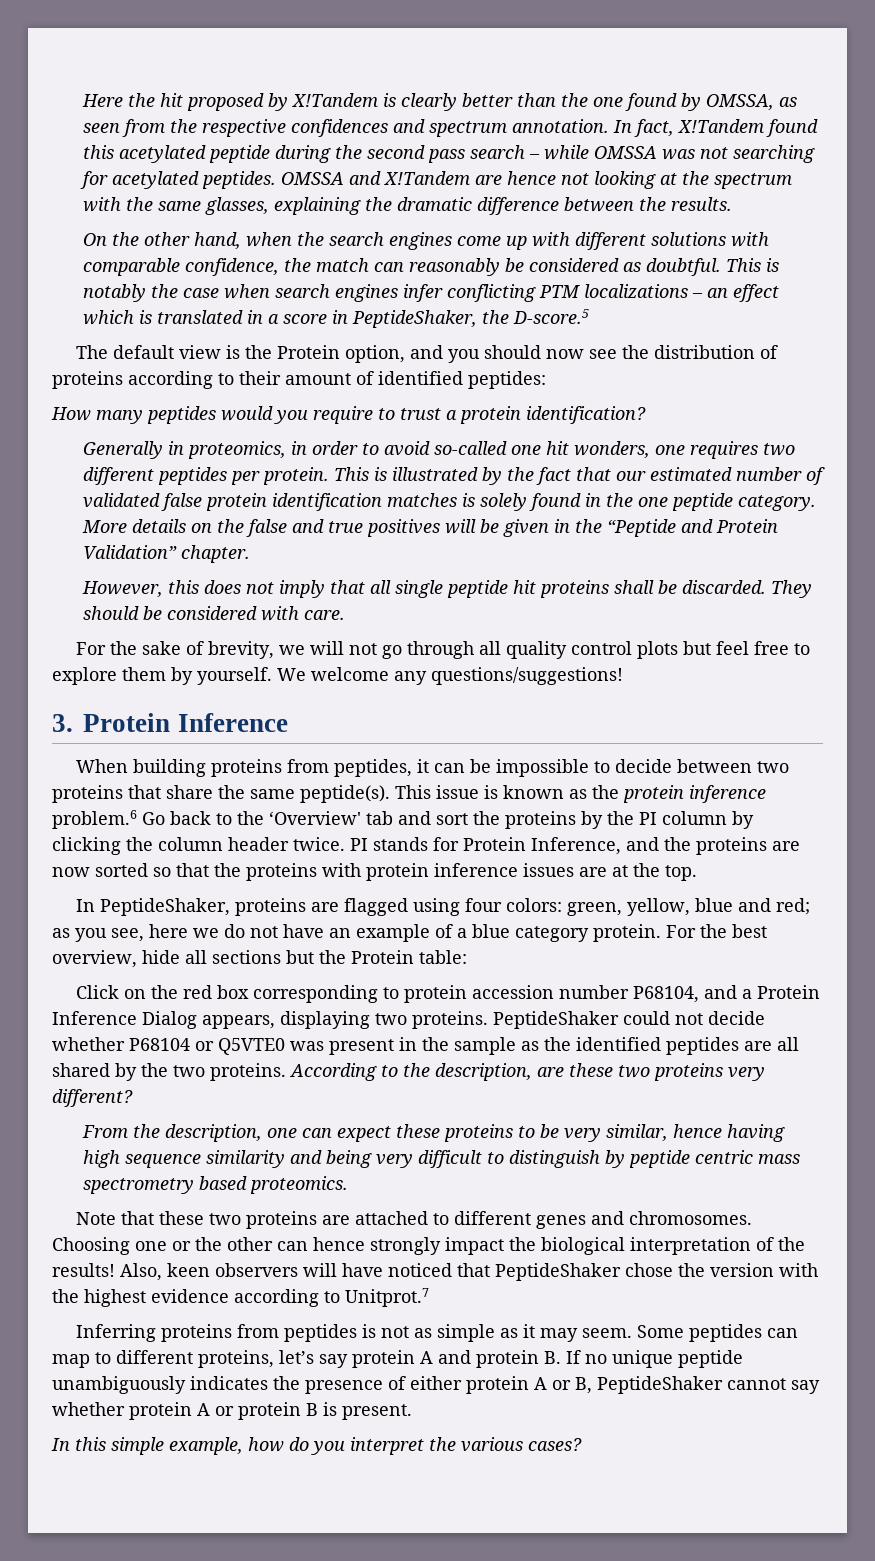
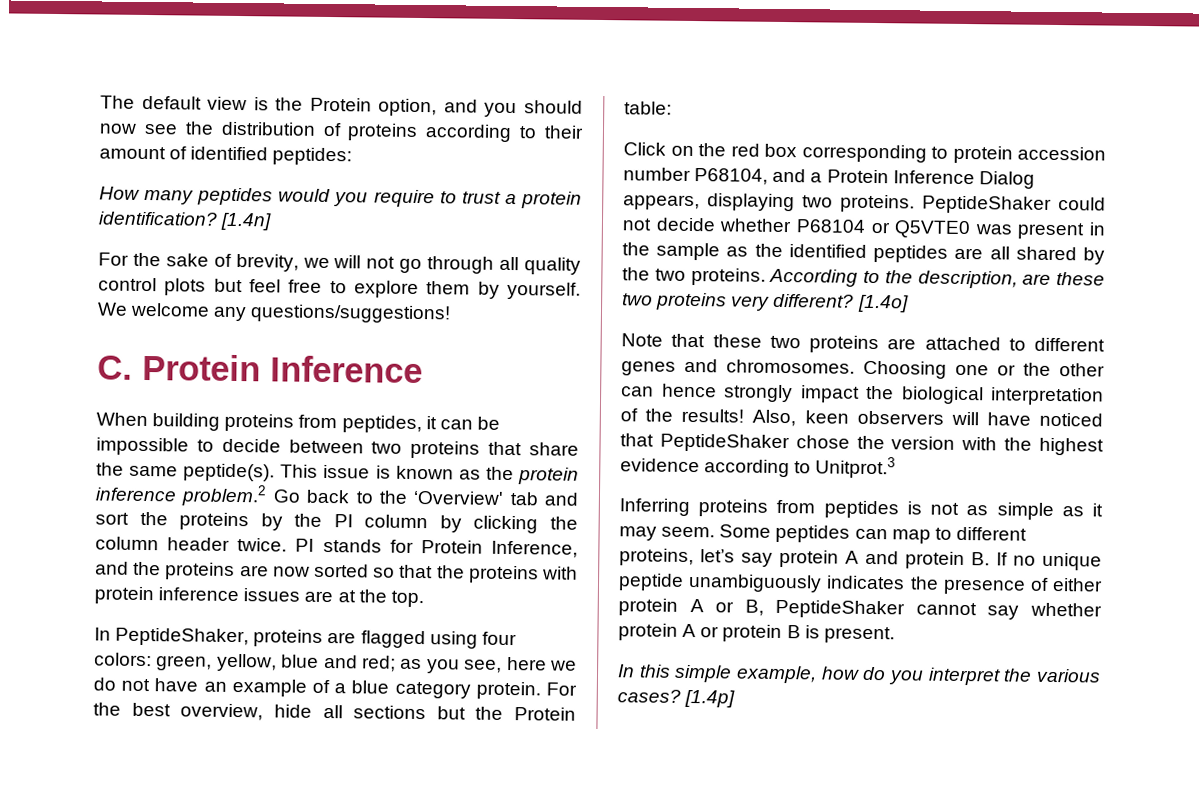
[82,93,798,111] [83,119,819,137] [83,145,816,163] [80,171,793,189] [83,197,733,215] [83,232,770,250] [83,258,780,276] [83,284,780,302] [83,309,590,328] Here the hit proposed by X!Tandem is clearly better than the one found by OMSSA, as seen from the respective confidences and spectrum annotation. In fact, X!Tandem found this acetylated peptide during the second pass search – while OMSSA was not searching for acetylated peptides. OMSSA and X!Tandem are hence not looking at the spectrum with the same glasses, explaining the dramatic difference between the results. // On the other hand, when the search engines come up with different solutions with comparable confidence, the match can reasonably be considered as doubtful. This is notably the case when search engines infer conflicting PTM localizations – an effect which is translated in a score in PeptideShaker, the D-score.5 // -> (100, 102) none
[83,441,796,459] [83,467,826,485] [83,493,817,511] [82,519,779,537] [83,545,251,563] [82,580,813,598] [83,606,346,621] // Generally in proteomics, in order to avoid so-called one hit wonders, one requires two different peptides per protein. This is illustrated by the fact that our estimated number of validated false protein identification matches is solely found in the one peptide category. More details on the false and true positives will be given in the “Peptide and Protein Validation” chapter. // However, this does not imply that all single peptide hit proteins shall be discarded. They should be considered with care. -> [220,212,273,231] [1.4n]
[52,714,73,732] 3. -> [97,355,133,380] C.
[52,810,137,829] problem.6 -> [181,484,268,507] problem.2
[82,1124,786,1142] [83,1150,801,1168] [83,1176,349,1194] // From the description, one can expect these proteins to be very similar, hence having high sequence similarity and being very difficult to distinguish by peptide centric mass spectrometry based proteomics. -> [857,294,909,313] [1.4o]
[345,1288,429,1307] Unitprot.7 -> [815,456,897,479] Unitprot.3
(582, 1444) none -> [684,689,736,708] [1.4p]

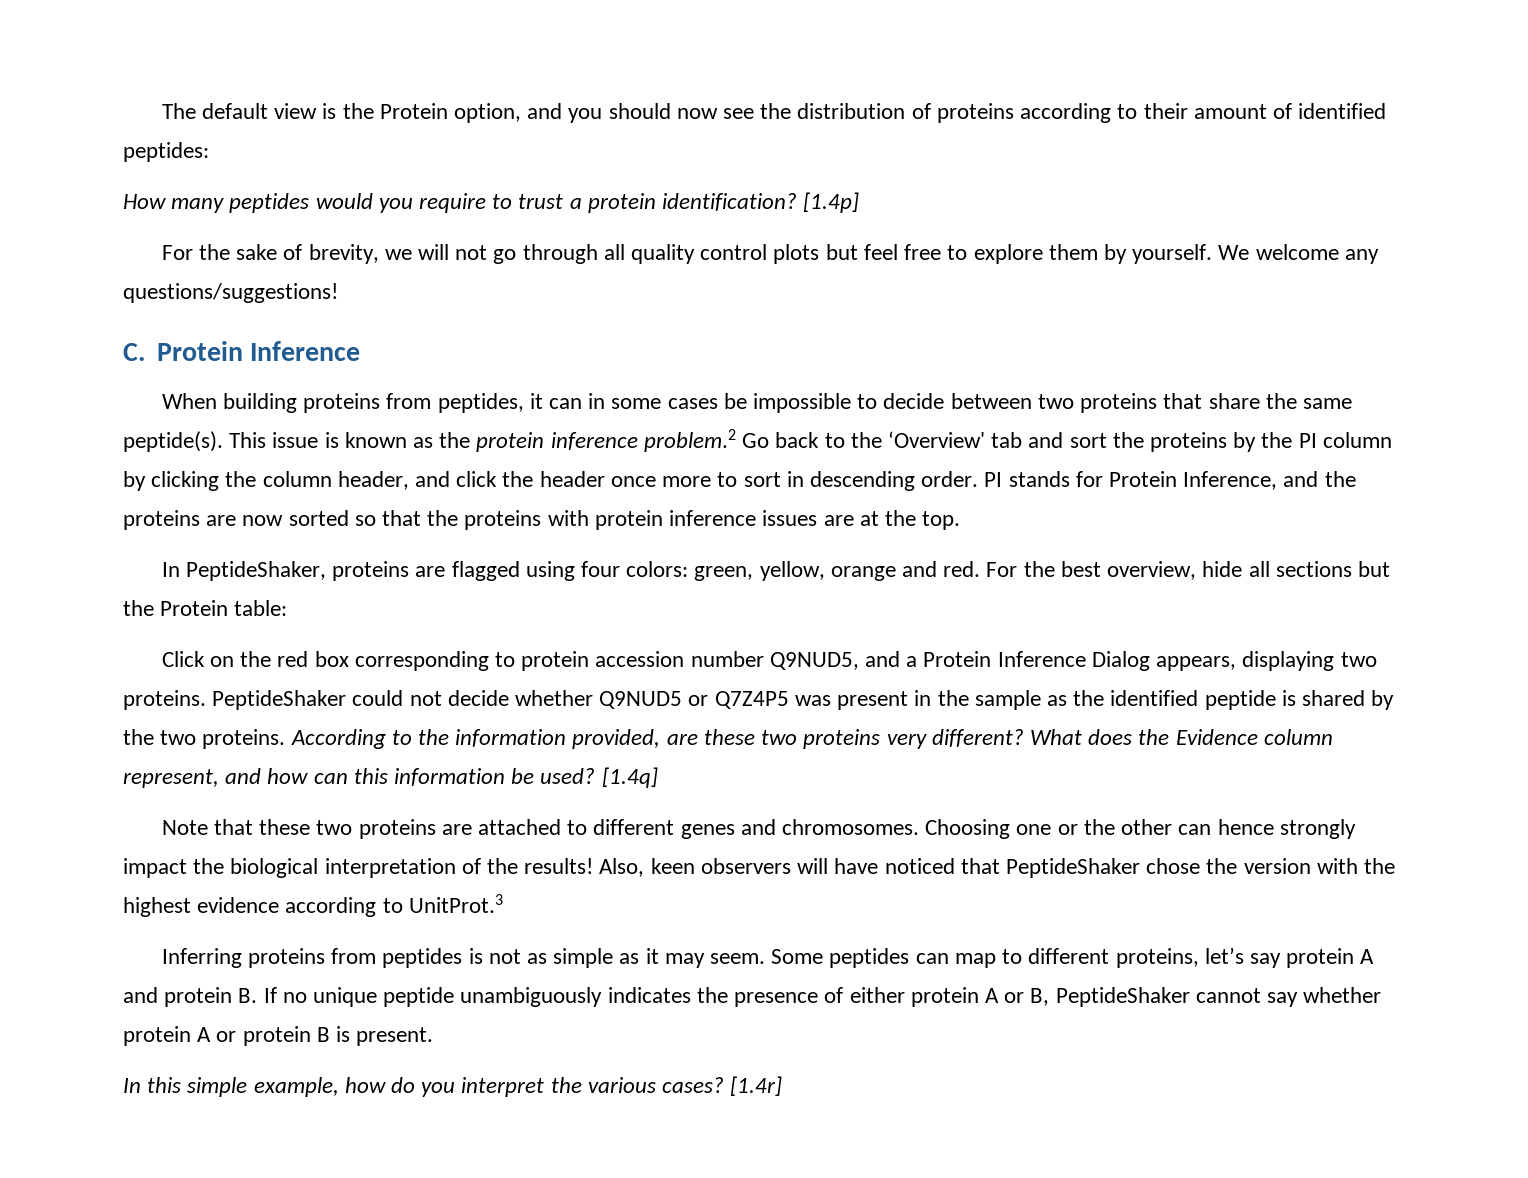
[220,212,273,231] [1.4n] -> [803,192,860,213] [1.4p]
(473, 424) none -> [588,393,718,409] in some cases
[167,537,288,552] header twice. -> [337,471,979,491] header, and click the header once more to sort in descending order.
[281,654,577,674] [93,677,541,700] blue and red; as you see, here we do not have an example of a blue category protein. -> [830,561,981,581] orange and red.
[694,168,769,185] P68104, -> [769,652,859,670] Q9NUD5,
[795,219,972,239] P68104 or Q5VTE0 -> [599,691,789,709] Q9NUD5 or Q7Z4P5
[873,245,1010,263] peptides are all -> [1204,690,1296,710] peptide is
[917,270,1018,289] description, -> [455,729,661,749] information provided,
[857,294,909,313] [1.4o] -> [1029,729,1333,745] [123,767,658,788] What does the Evidence column represent, and how can this information be used? [1.4q]
[815,456,897,479] Unitprot.3 -> [408,894,503,913] UnitProt.3
[684,689,736,708] [1.4p] -> [730,1076,783,1096] [1.4r]

